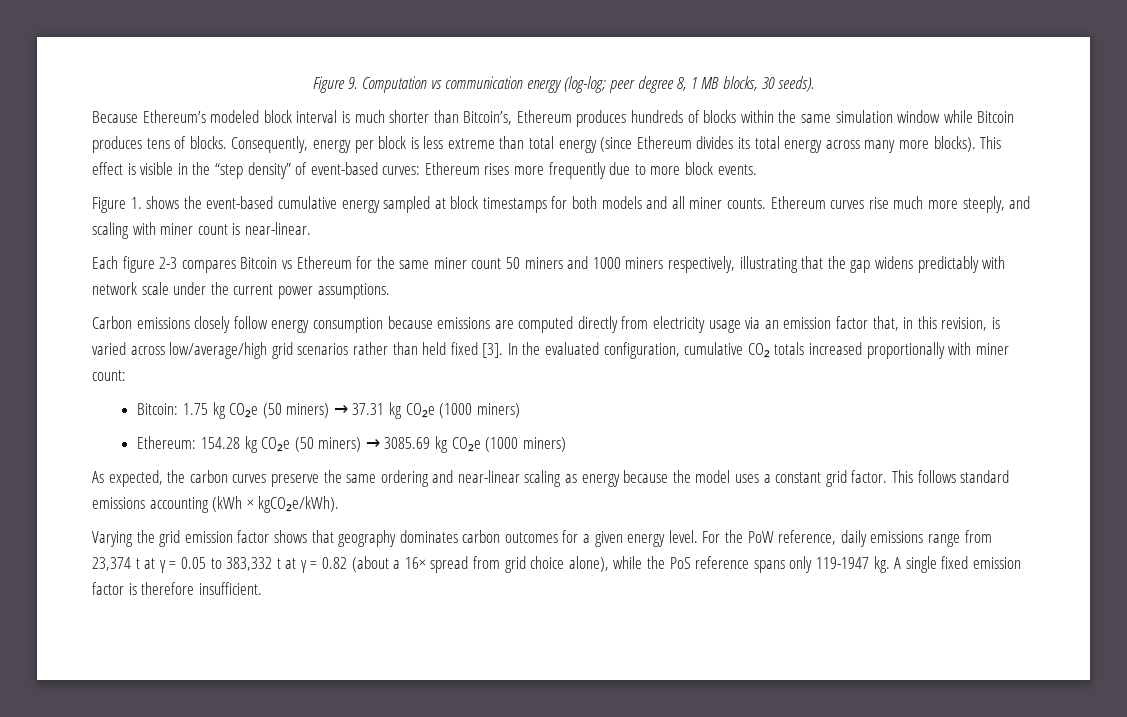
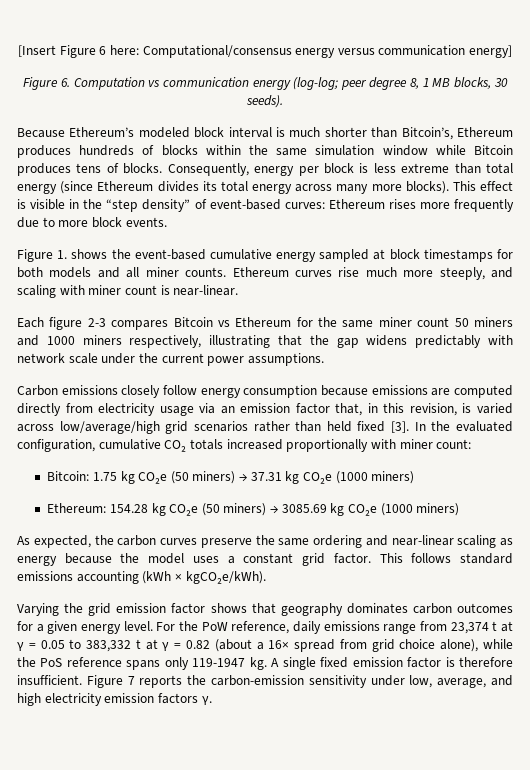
[312,76,358,93] Figure 9. -> [17,45,513,58] [23,77,70,90] [Insert Figure 6 here: Computational/consensus energy versus communication energy] // Figure 6.
(262, 588) none -> [86,675,513,688] [17,693,212,706] Figure 7 reports the carbon-emission sensitivity under low, average, and high electricity emission factors γ.

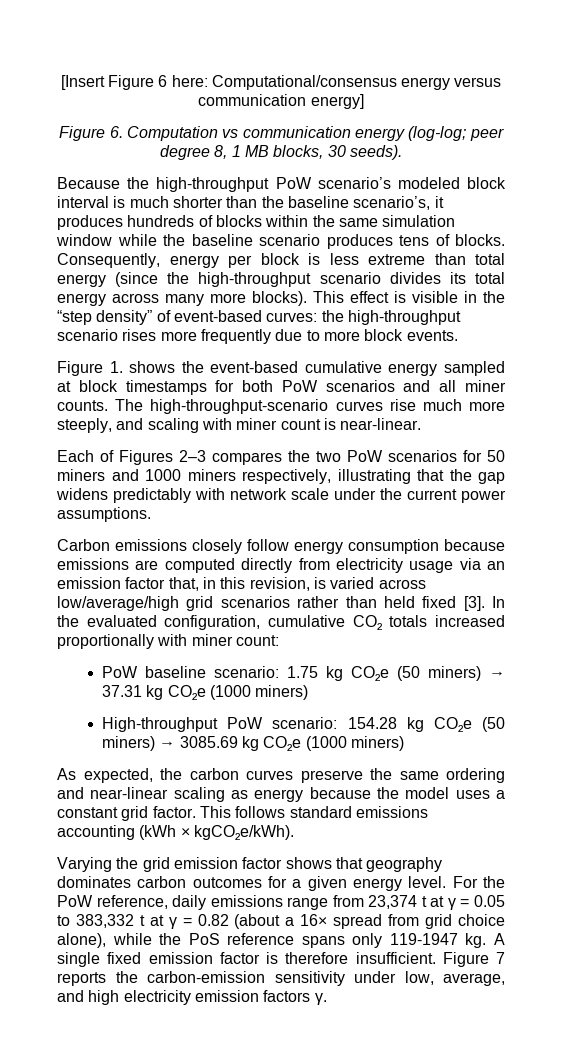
[69,127,135,137] Ethereum’s -> [127,177,391,192] the high-throughput PoW scenario’s
[401,127,513,140] Bitcoin’s, Ethereum -> [261,196,444,210] the baseline scenario’s, it
[473,145,513,155] Bitcoin -> [163,234,320,246] the baseline scenario
[97,181,154,191] Ethereum -> [167,272,381,287] the high-throughput scenario
[328,199,385,209] Ethereum -> [321,310,461,325] [57,329,118,341] the high-throughput scenario
[49,267,92,278] models -> [281,380,395,392] PoW scenarios
[232,267,289,277] Ethereum -> [115,399,329,414] The high-throughput-scenario
[49,317,450,330] figure 2-3 compares Bitcoin vs Ethereum for the same miner count -> [100,450,482,465] of Figures 2–3 compares the two PoW scenarios for
[47,471,90,481] Bitcoin: -> [102,666,280,678] PoW baseline scenario:
[47,503,107,513] Ethereum: -> [102,717,338,732] High-throughput PoW scenario:

